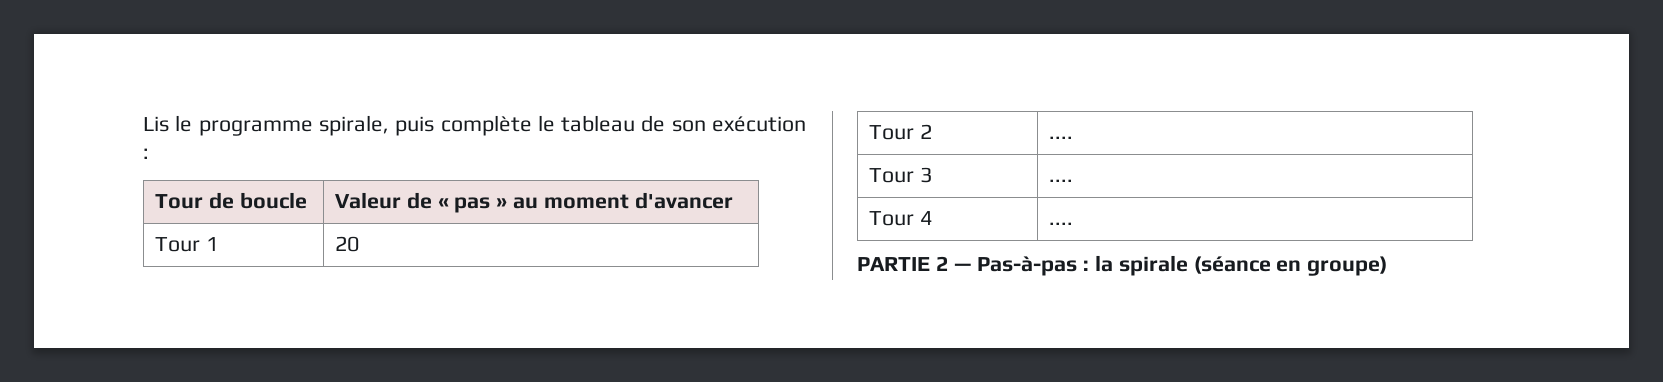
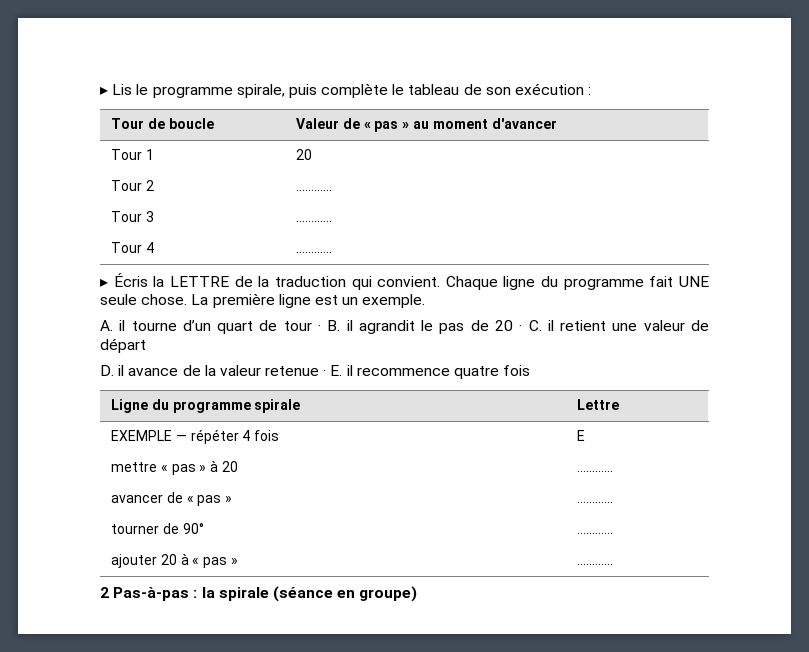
(143, 124) none -> [100,86,108,95] ▸
[1049,136,1074,139] .... -> [296,189,333,191] …………
[1049,179,1074,182] .... -> [296,220,333,222] …………
[1049,222,1074,225] [857,256,972,271] .... // PARTIE 2 — -> [296,251,333,253] [100,273,709,290] [100,293,426,308] [100,320,709,334] [100,338,146,353] [100,365,531,379] [111,399,301,413] [577,399,620,410] [111,429,280,444] [577,430,586,441] [111,460,239,475] [577,470,614,472] [111,492,233,506] [577,501,614,503] [111,523,204,534] [577,532,614,534] [111,553,239,568] [577,563,614,565] [100,587,109,598] ………… // ▸ Écris la LETTRE de la traduction qui convient. Chaque ligne du programme fait UNE seule chose. La première ligne est un exemple. // A. il tourne d’un quart de tour · B. il agrandit le pas de 20 · C. il retient une valeur de départ // D. il avance de la valeur retenue · E. il recommence quatre fois // Ligne du programme spirale | Lettre // EXEMPLE — répéter 4 fois | E // mettre « pas » à 20 | ………… // avancer de « pas » | ………… // tourner de 90° | ………… // ajouter 20 à « pas » | ………… // 2

